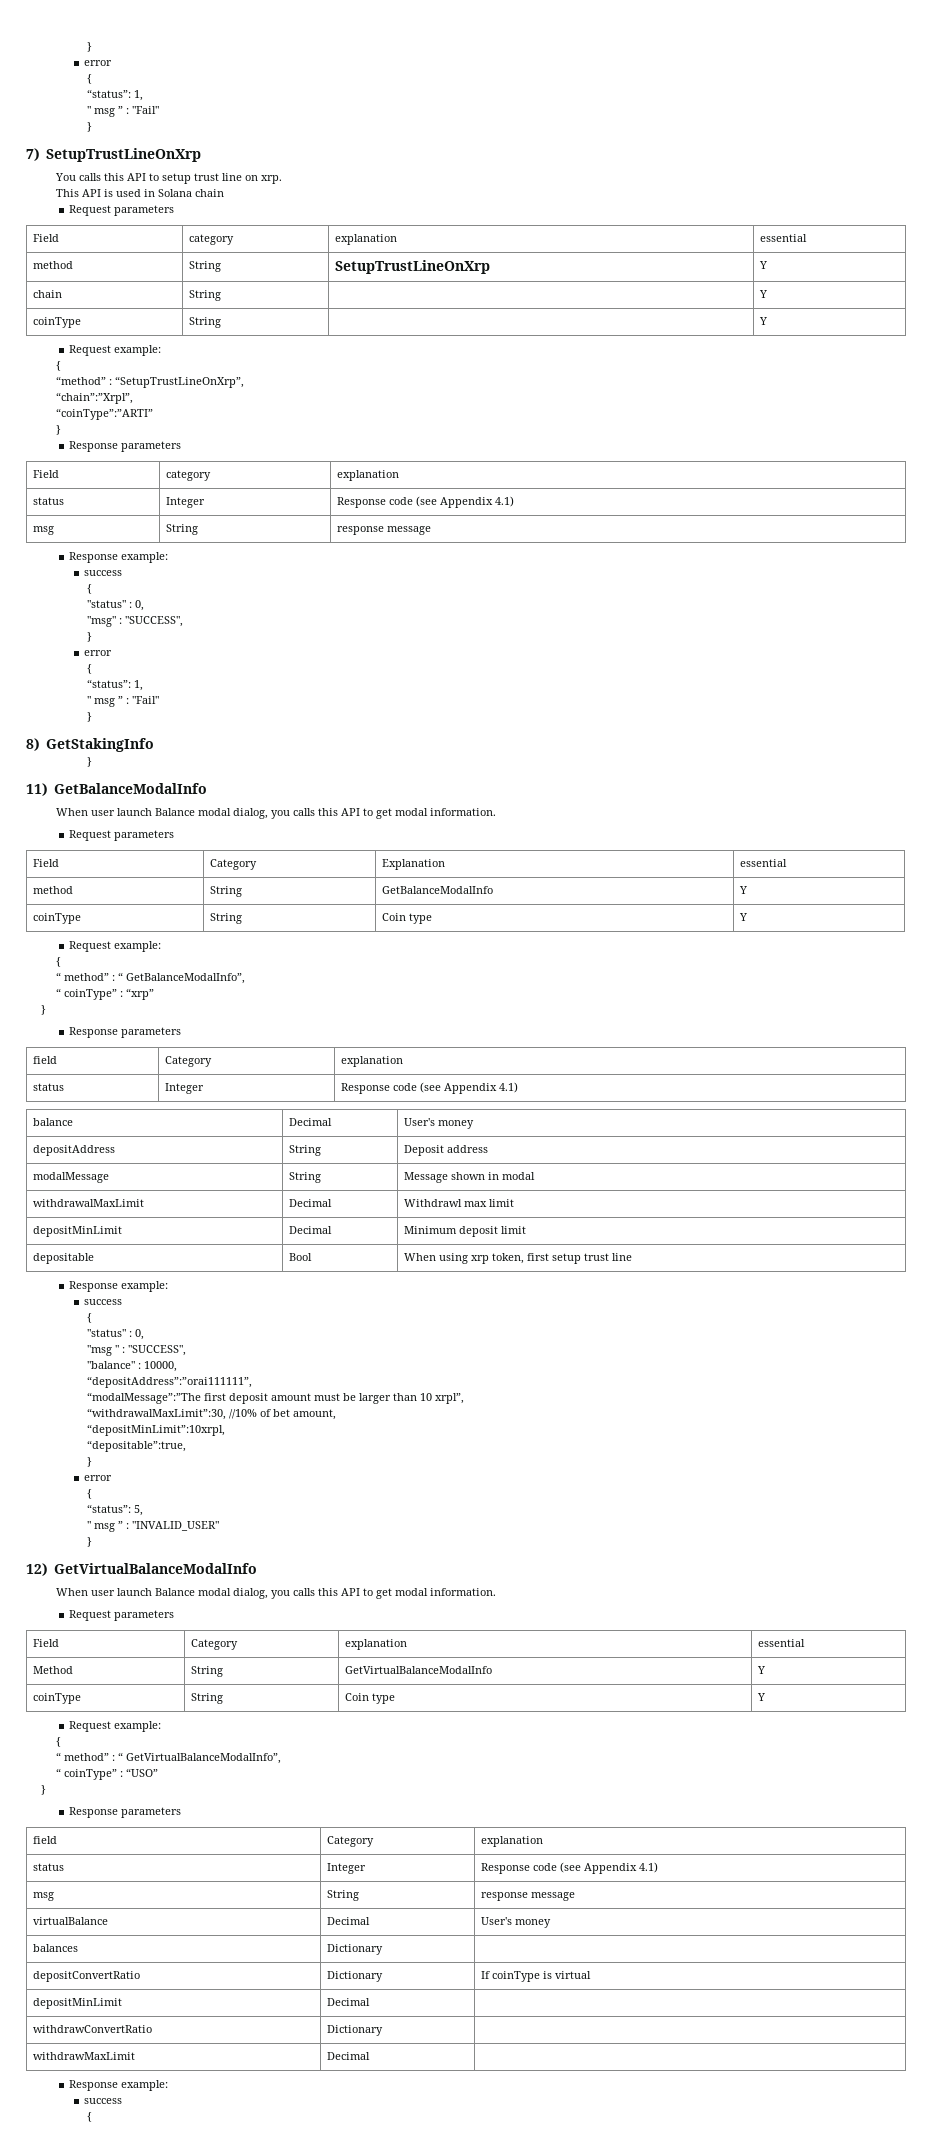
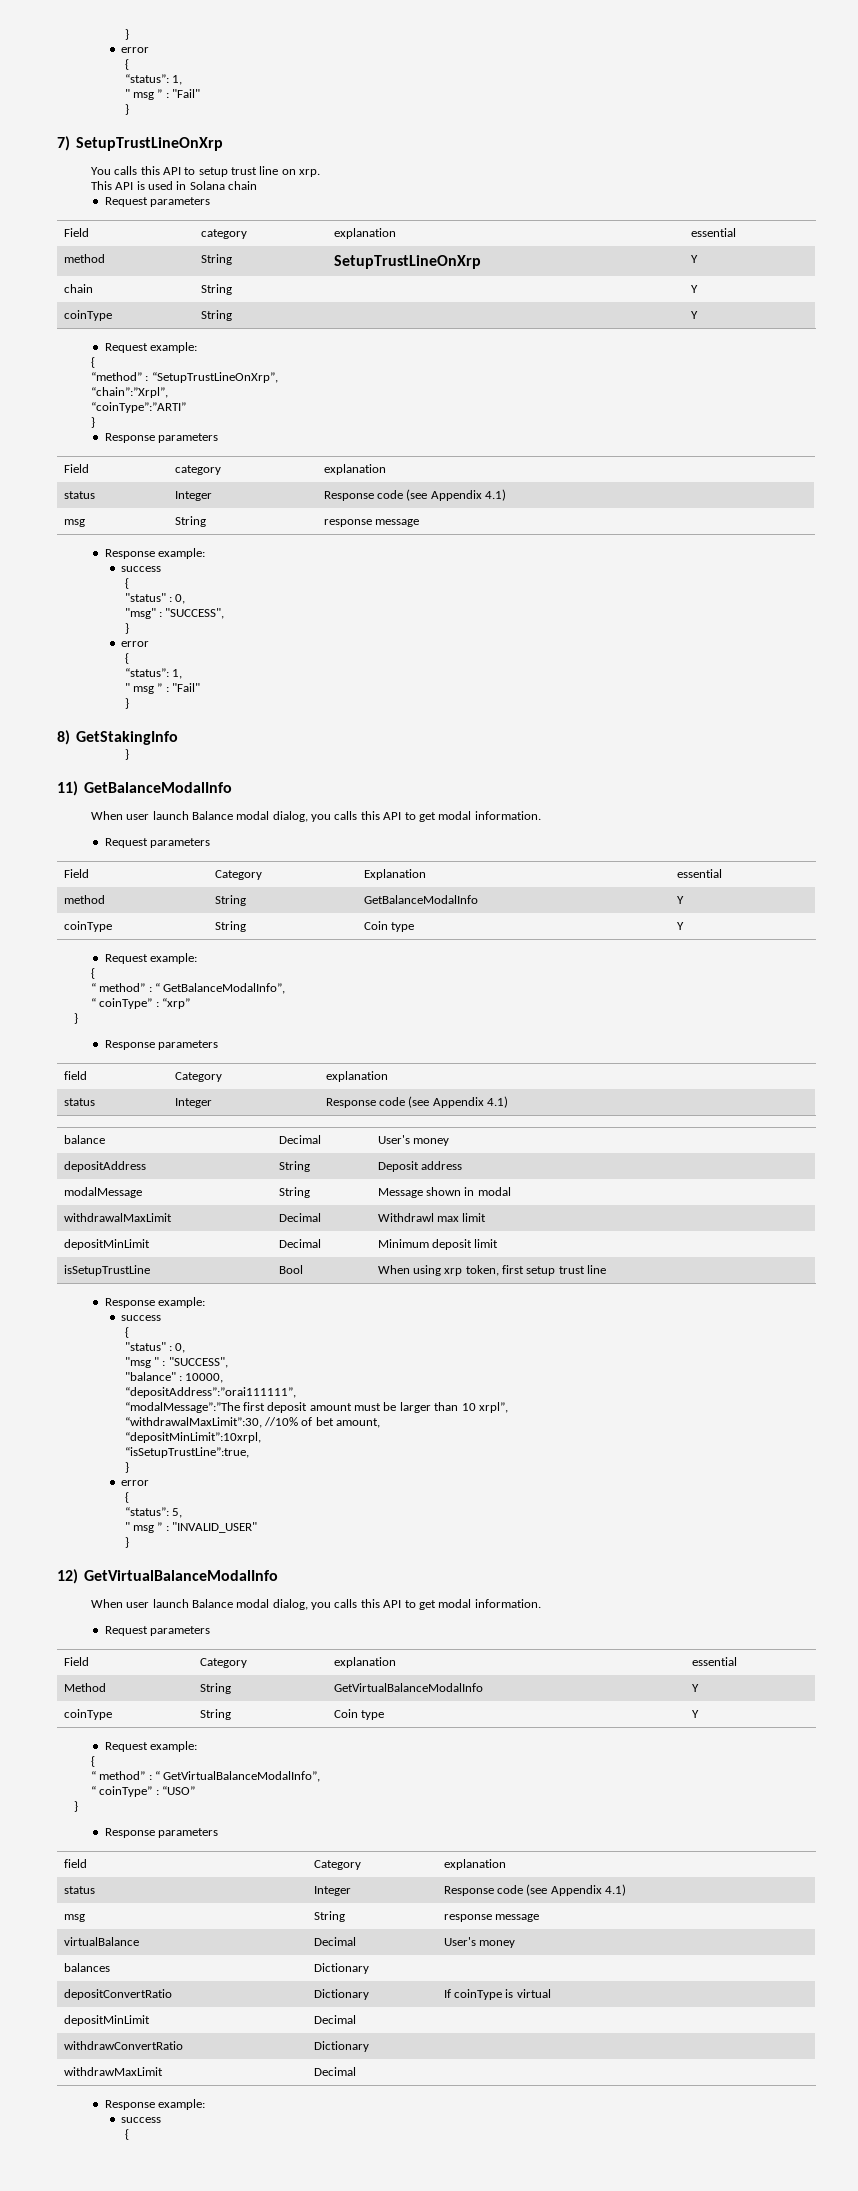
[32,1253,94,1264] depositable -> [63,1265,150,1276] isSetupTrustLine
[86,1440,186,1452] “depositable”:true, -> [124,1447,249,1458] “isSetupTrustLine”:true,

